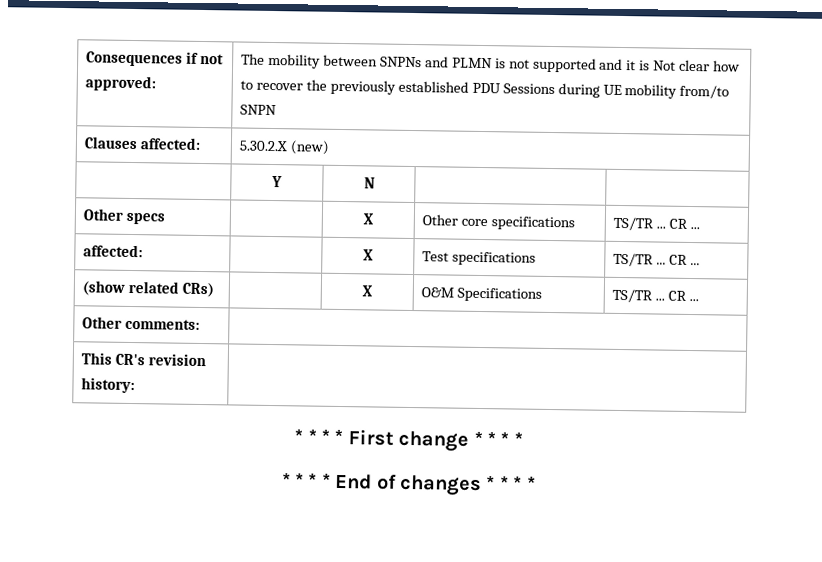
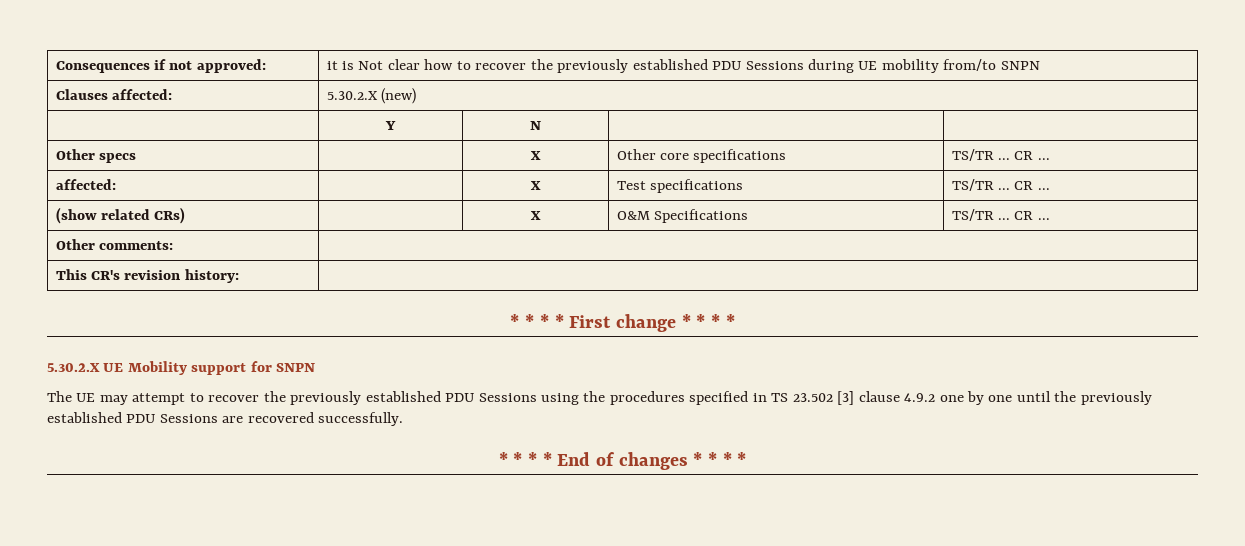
[241,53,624,73] The mobility between SNPNs and PLMN is not supported and -> (266, 66) none
(523, 439) none -> [47,361,316,375] [47,391,1152,405] [47,412,404,426] // 5.30.2.X UE Mobility support for SNPN // The UE may attempt to recover the previously established PDU Sessions using the procedures specified in TS 23.502 [3] clause 4.9.2 one by one until the previously established PDU Sessions are recovered successfully.

